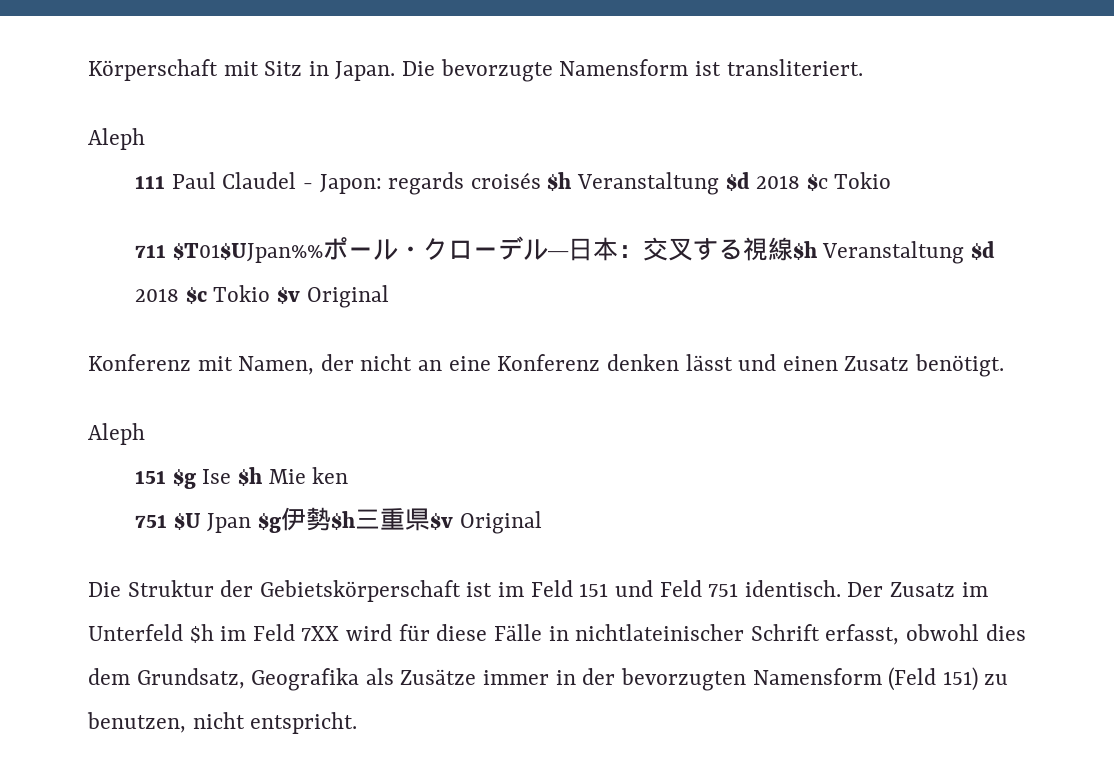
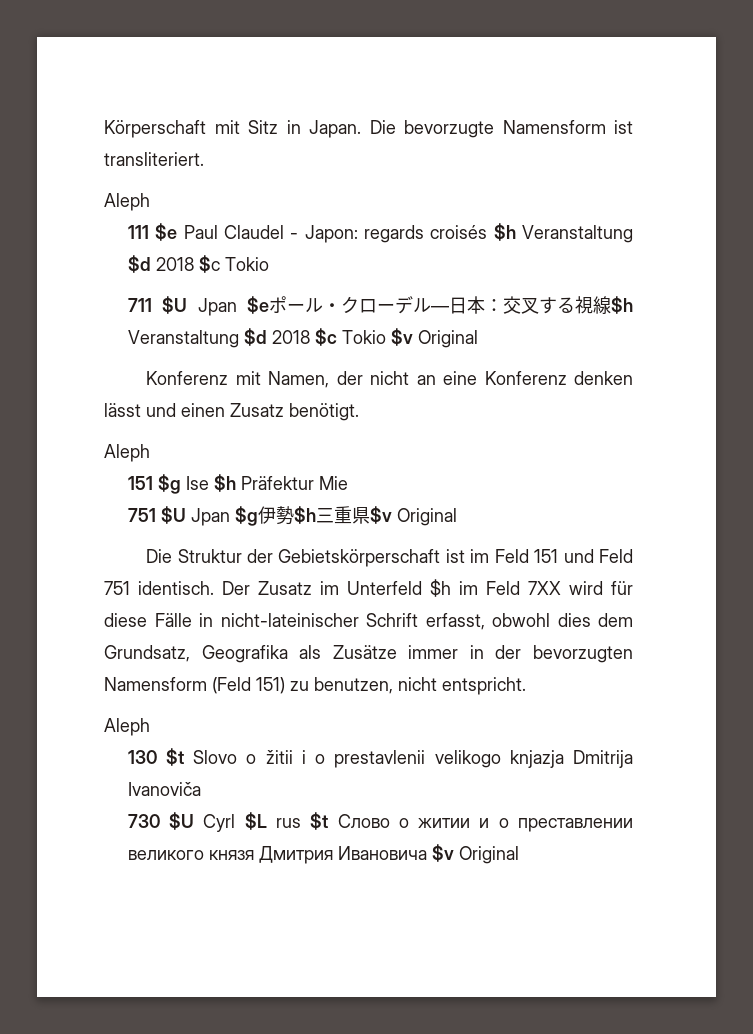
(166, 182) none -> [155,223,178,241] $e
[172,243,323,263] $T01$UJpan%% -> [162,296,269,316] $U Jpan $e
(262, 476) none -> [240,476,314,490] Präfektur
[312,467,349,484] ken -> (348, 483) none
[575,624,745,641] nichtlateinischer -> [220,613,359,627] nicht-lateinischer
(358, 723) none -> [104,718,150,736] [127,748,633,768] [127,782,201,796] [127,812,633,832] [127,844,519,864] // Aleph // 130 $t Slovo o žitii i o prestavlenii velikogo knjazja Dmitrija Ivanoviča // 730 $U Cyrl $L rus $t Слово о житии и о преставлении великого князя Дмитрия Ивановича $v Original

